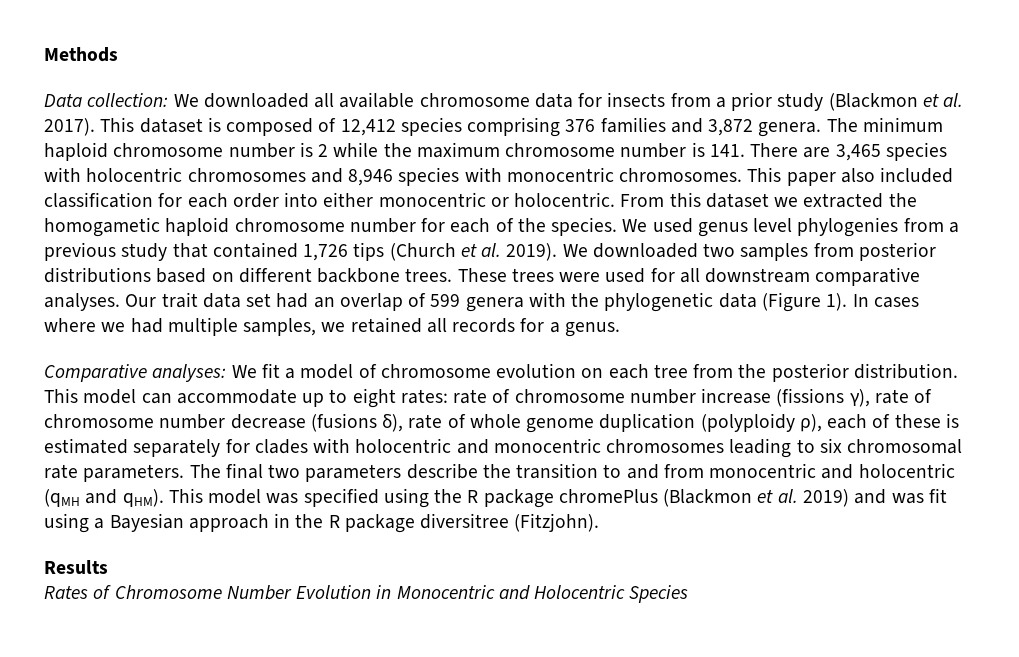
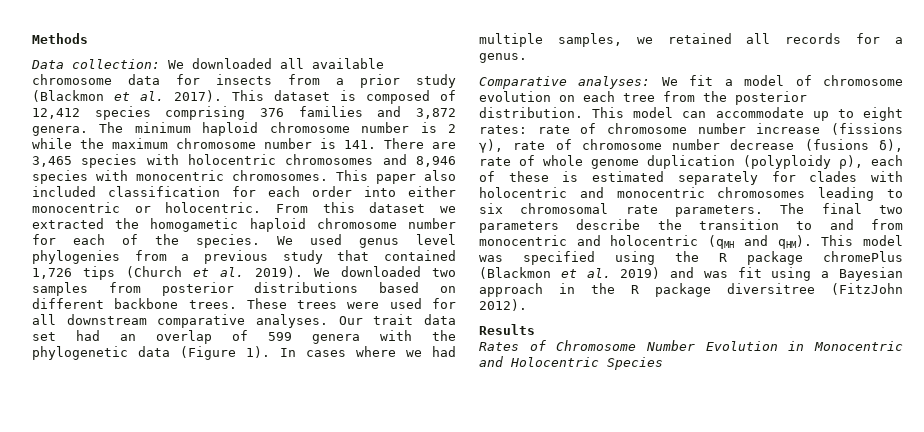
[514,513,600,532] (Fitzjohn). -> [831,283,903,295] [479,299,527,311] (FitzJohn 2012).

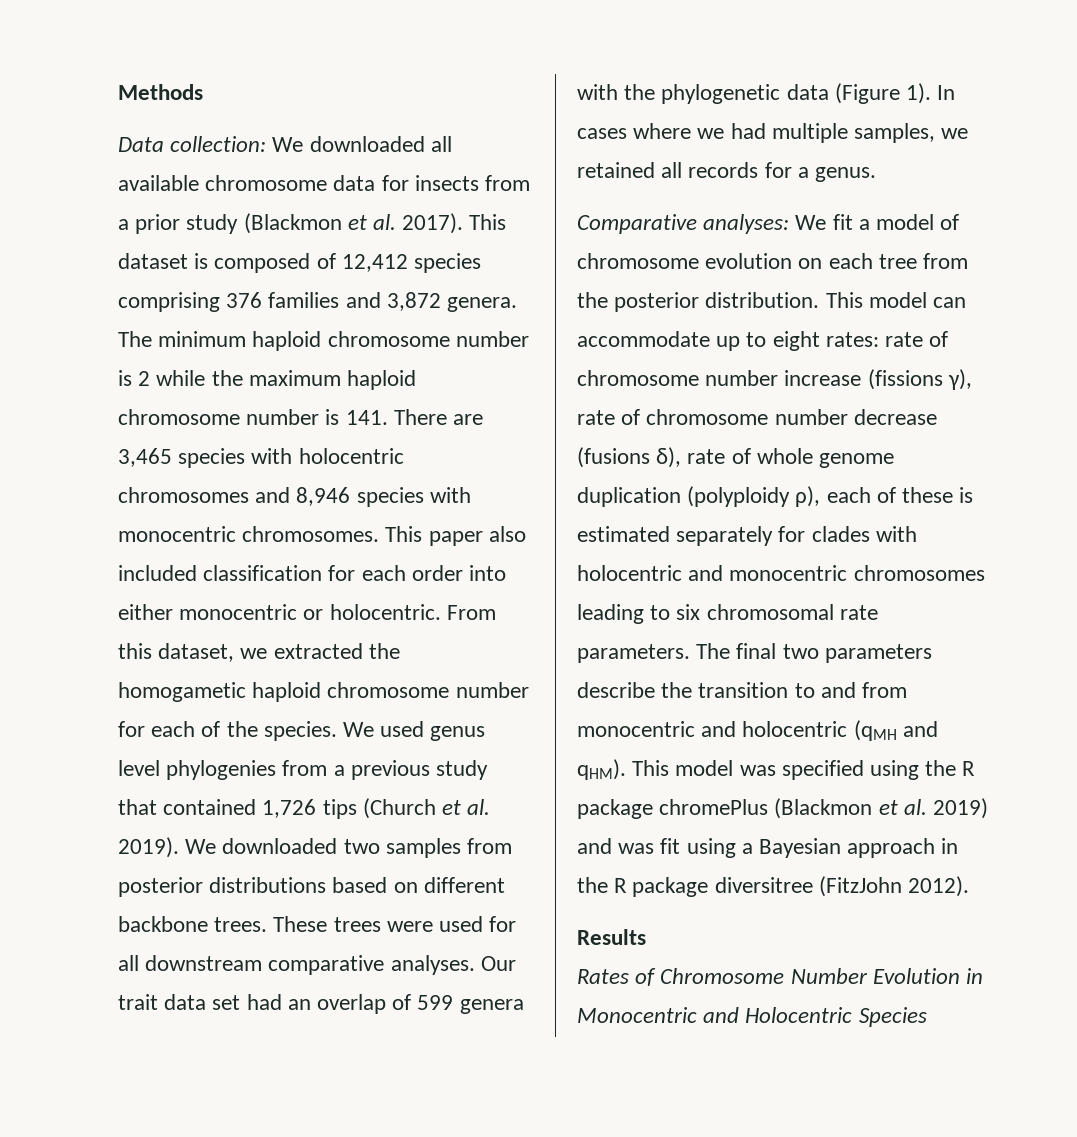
(168, 143) none -> [347,370,417,390] haploid
[369,202,426,213] dataset -> [158,643,235,662] dataset,

